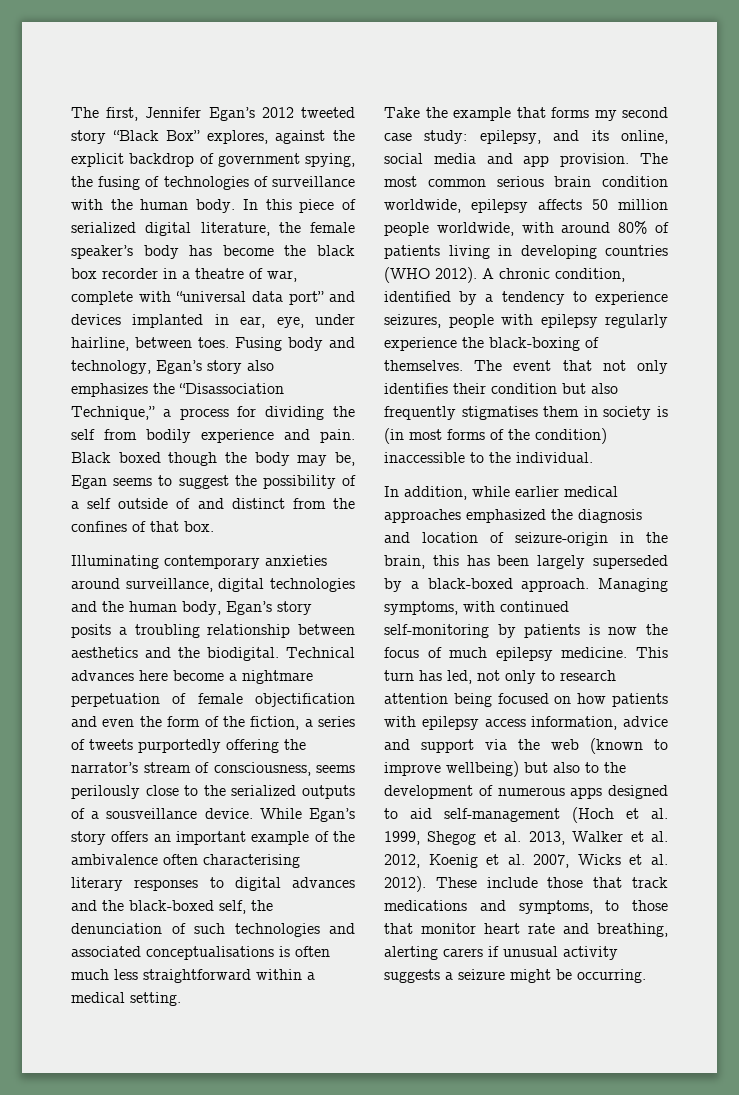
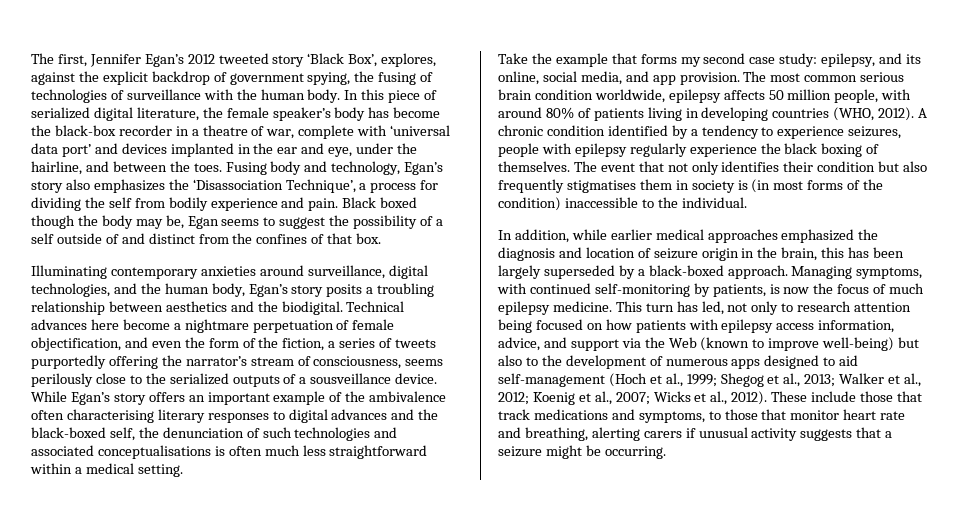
[112,130,201,141] “Black Box” -> [307,53,378,67] ‘Black Box’,
[317,245,355,256] [71,268,97,279] black box -> [54,125,116,136] black-box
[176,291,324,305] “universal data port” -> [390,125,451,136] [31,143,91,157] ‘universal data port’
[240,314,355,328] [71,337,192,351] ear, eye, under hairline, between -> [253,143,418,157] [31,161,190,175] the ear and eye, under the hairline, and between the
[179,383,284,394] [71,406,155,420] “Disassociation Technique,” -> [192,179,356,193] ‘Disassociation Technique’,
[270,578,355,592] technologies -> [31,283,110,297] technologies,
[255,693,355,707] objectification -> [31,337,121,351] objectification,
[433,153,476,164] media -> [580,71,622,85] media,
[384,222,514,236] people worldwide, -> [834,89,879,103] people,
[384,267,430,283] (WHO -> [833,107,875,121] (WHO,
[555,268,625,282] condition, -> [546,125,605,136] condition
[489,337,580,351] black-boxing -> [784,143,863,157] black boxing
[515,532,608,546] seizure-origin -> [653,248,739,261] seizure origin
[524,624,581,638] patients -> [712,284,766,297] patients,
[623,716,668,727] advice -> [498,337,540,351] advice,
[551,739,579,750] web -> [668,337,697,348] Web
[446,761,519,777] wellbeing) -> [822,337,895,351] well-being)
[651,808,668,819] [384,831,668,845] [384,854,570,868] al. 1999, Shegog et al. 2013, Walker et al. 2012, Koenig et al. 2007, -> [665,373,922,387] [498,391,650,405] al., 1999; Shegog et al., 2013; Walker et al., 2012; Koenig et al., 2007;
[651,854,668,865] al. -> [710,391,728,405] al.,
(440, 976) none -> [856,427,882,438] that

